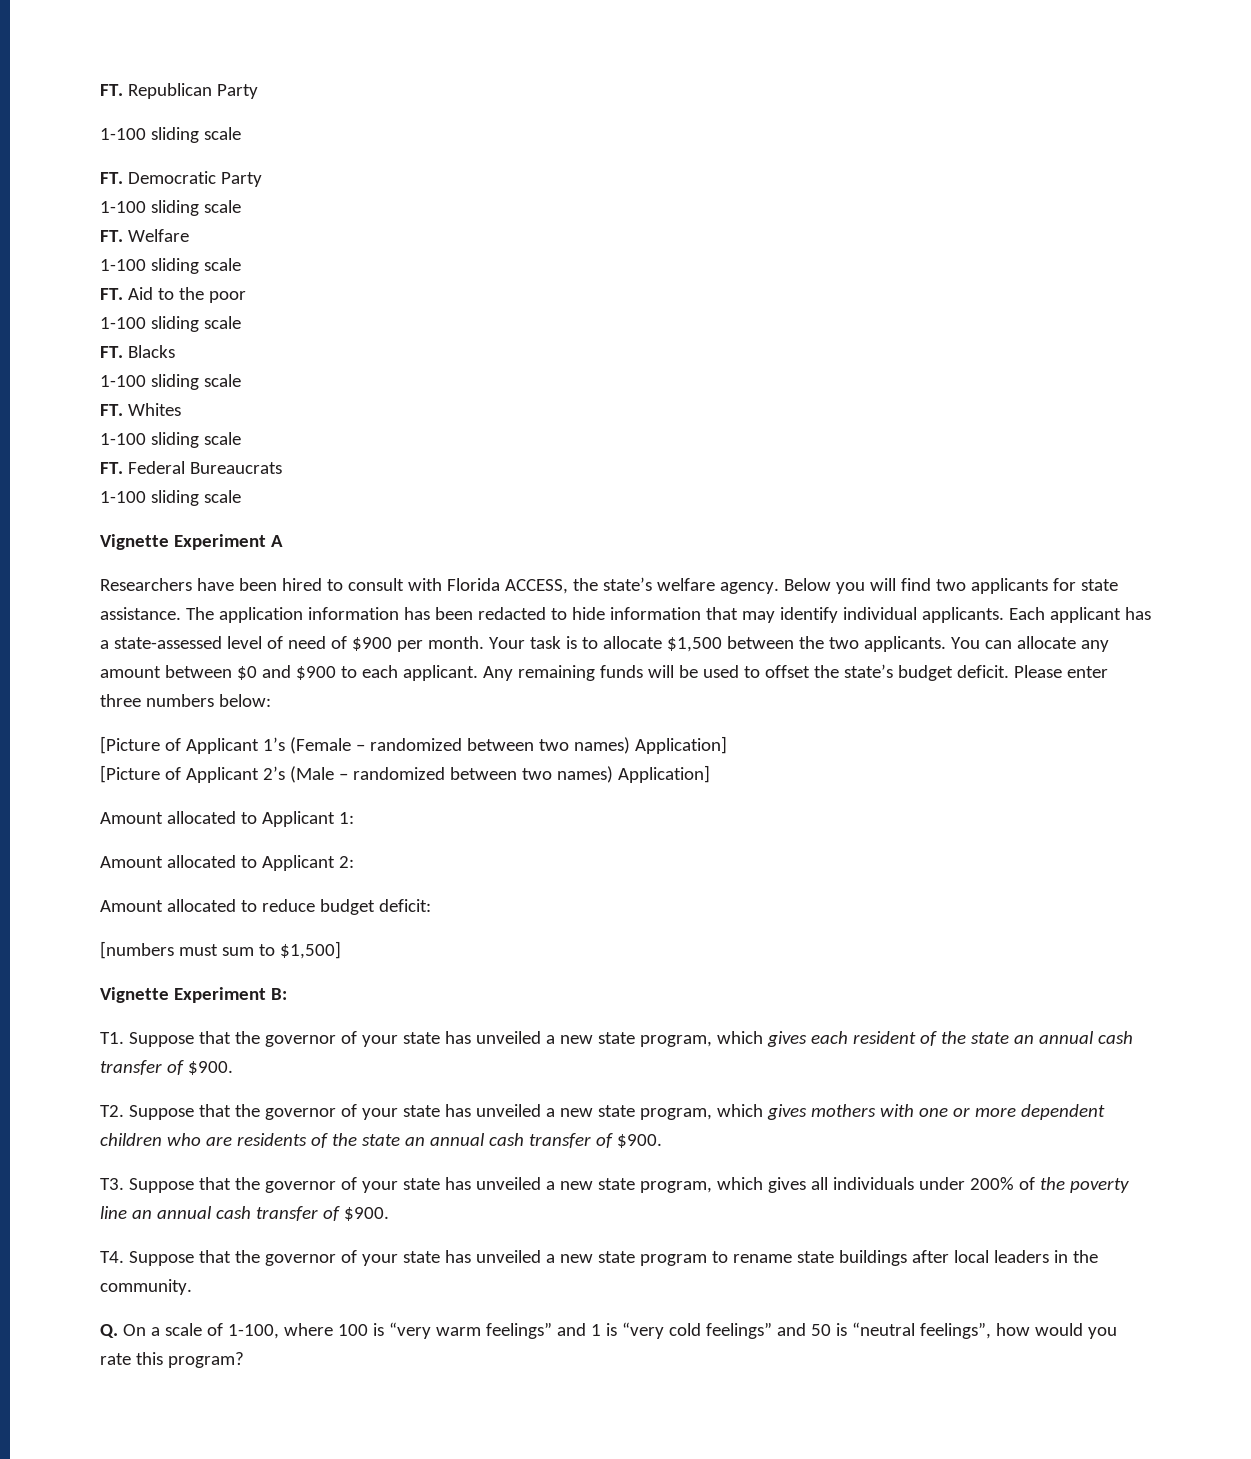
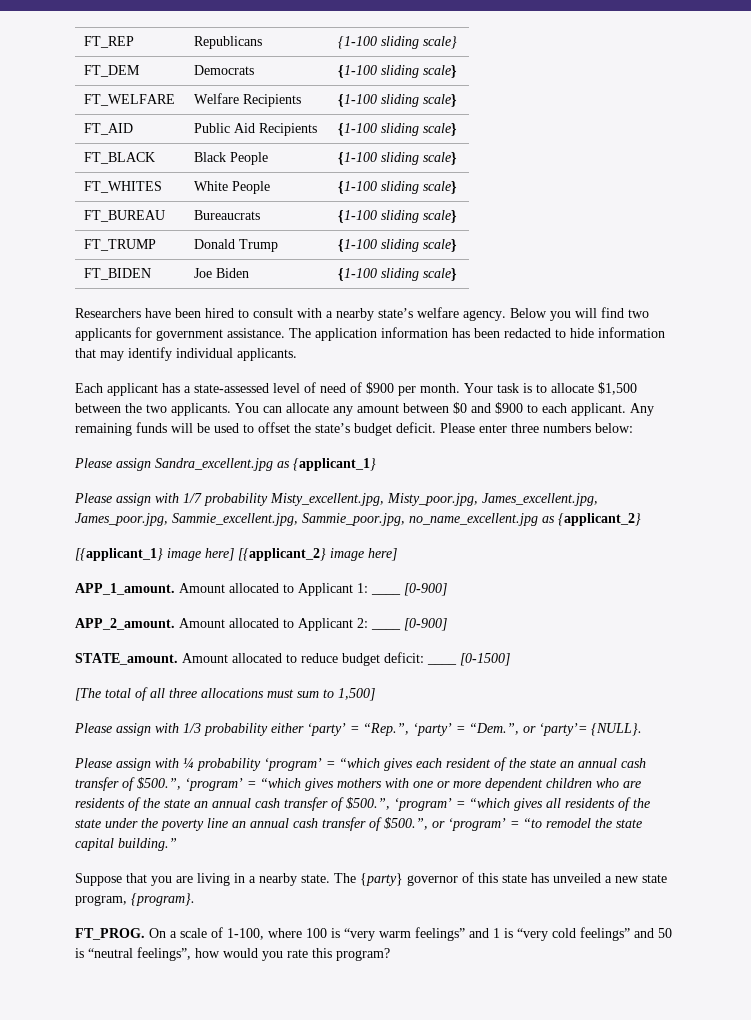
[100,83,258,99] [100,127,241,143] [100,171,262,187] [100,200,241,216] [100,229,189,242] [100,258,241,274] [100,287,246,303] [100,316,241,332] [100,345,175,358] [100,374,241,390] [100,403,181,416] [100,432,241,448] [100,461,282,474] [100,490,241,506] [100,534,283,550] FT. Republican Party // 1-100 sliding scale // FT. Democratic Party // 1-100 sliding scale // FT. Welfare // 1-100 sliding scale // FT. Aid to the poor // 1-100 sliding scale // FT. Blacks // 1-100 sliding scale // FT. Whites // 1-100 sliding scale // FT. Federal Bureaucrats // 1-100 sliding scale // Vignette Experiment A -> [84,36,135,48] [194,36,263,49] [338,36,458,49] [84,65,141,77] [194,65,255,75] [338,65,458,78] [84,94,176,106] [194,93,302,107] [338,94,458,107] [84,123,134,135] [194,123,318,136] [338,123,458,136] [84,152,156,164] [194,152,269,165] [338,152,458,165] [84,181,163,193] [194,181,271,194] [338,181,458,194] [84,210,166,222] [194,210,261,220] [338,210,458,223] [84,239,157,251] [194,239,279,252] [338,239,458,252] [84,268,152,280] [194,268,250,278] [338,268,458,281] FT_REP | Republicans | {1-100 sliding scale} // FT_DEM | Democrats | {1-100 sliding scale} // FT_WELFARE | Welfare Recipients | {1-100 sliding scale} // FT_AID | Public Aid Recipients | {1-100 sliding scale} // FT_BLACK | Black People | {1-100 sliding scale} // FT_WHITES | White People | {1-100 sliding scale} // FT_BUREAU | Bureaucrats | {1-100 sliding scale} // FT_TRUMP | Donald Trump | {1-100 sliding scale} // FT_BIDEN | Joe Biden | {1-100 sliding scale}
[446,578,598,594] Florida ACCESS, the -> [326,308,374,321] a nearby
[1080,579,1118,591] state -> [156,329,223,341] government
(1004, 615) none -> (297, 354) //
[100,736,727,754] [100,765,710,783] [Picture of Applicant 1’s (Female – randomized between two names) Application] // [Picture of Applicant 2’s (Male – randomized between two names) Application] // -> [74,458,376,471] [74,493,598,506] [75,513,641,526] [75,548,397,561] [75,583,175,595] Please assign Sandra_excellent.jpg as {applicant_1} // Please assign with 1/7 probability Misty_excellent.jpg, Misty_poor.jpg, James_excellent.jpg, James_poor.jpg, Sammie_excellent.jpg, Sammie_poor.jpg, no_name_excellent.jpg as {applicant_2} // [{applicant_1} image here] [{applicant_2} image here] // APP_1_amount.
(354, 818) // -> [371,583,447,596] [75,618,175,630] ____ [0-900] // APP_2_amount.
(354, 862) // -> [371,618,447,631] [75,653,178,665] ____ [0-900] // STATE_amount.
[100,941,341,959] [100,987,287,1003] [100,1031,763,1047] // [numbers must sum to $1,500] // Vignette Experiment B: // T1. Suppose that the governor of your state has unveiled a new state program, which -> [427,653,510,666] [75,687,375,701] [74,723,642,736] [74,758,380,771] ____ [0-1500] // [The total of all three allocations must sum to 1,500] // Please assign with 1/3 probability either ‘party’ = “Rep.”, ‘party’ = “Dem.”, or ‘party’= {NULL}. // Please assign with ¼ probability ‘program’ = “which
[187,1061,233,1075] [100,1104,763,1120] $900. // T2. Suppose that the governor of your state has unveiled a new state program, which -> [137,777,301,791] $500.”, ‘program’ = “which
[616,1134,662,1148] [100,1177,1035,1193] $900. // T3. Suppose that the governor of your state has unveiled a new state program, which gives all individuals under 200% of -> [346,797,650,811] [75,818,138,828] $500.”, ‘program’ = “which gives all residents of the state under
[343,1207,389,1221] [100,1250,1098,1266] [100,1279,192,1295] [100,1324,118,1338] $900. // T4. Suppose that the governor of your state has unveiled a new state program to rename state buildings after local leaders in the community. // Q. -> [384,817,642,831] [75,838,177,851] [75,872,667,886] [75,893,195,906] [75,928,145,940] $500.”, or ‘program’ = “to remodel the state capital building.” // Suppose that you are living in a nearby state. The {party} governor of this state has unveiled a new state program, {program}. // FT_PROG.

